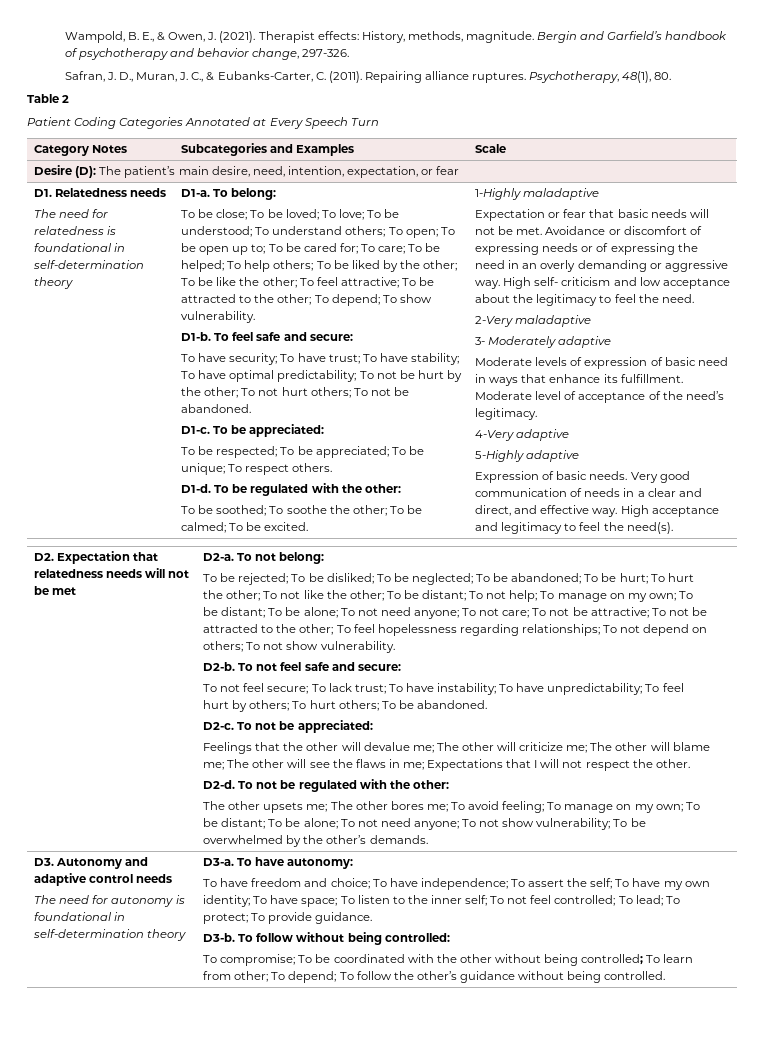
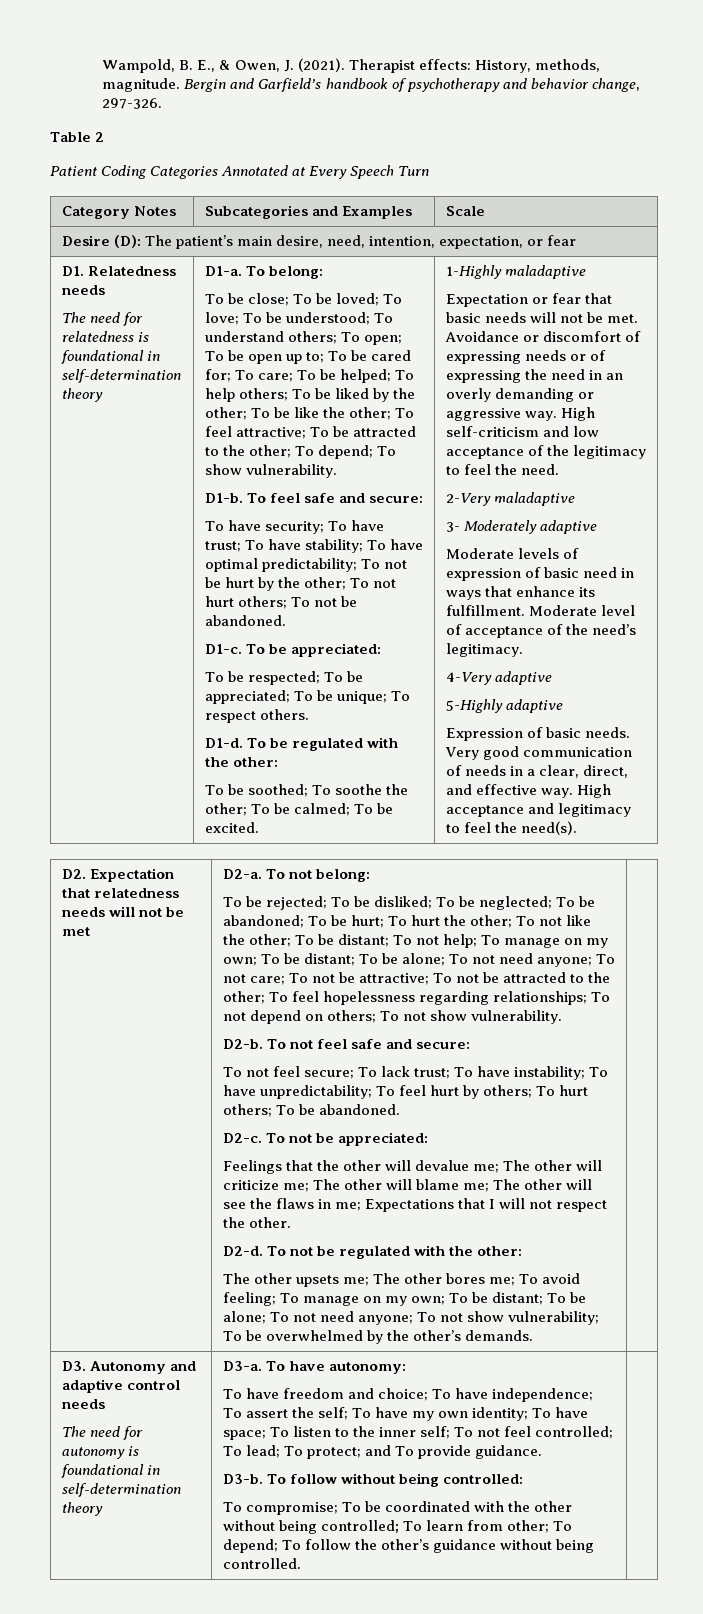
[64,71,672,83] // Safran, J. D., Muran, J. C., & Eubanks-Carter, C. (2011). Repairing alliance ruptures. Psychotherapy, 48(1), 80. -> (163, 103) none
[534,277,611,286] self- criticism -> [445,426,539,437] self-criticism
[475,294,511,303] about -> [527,445,544,456] of
[647,488,702,497] clear and -> [538,765,579,778] clear,
(249, 918) none -> [364,1445,391,1456] and

